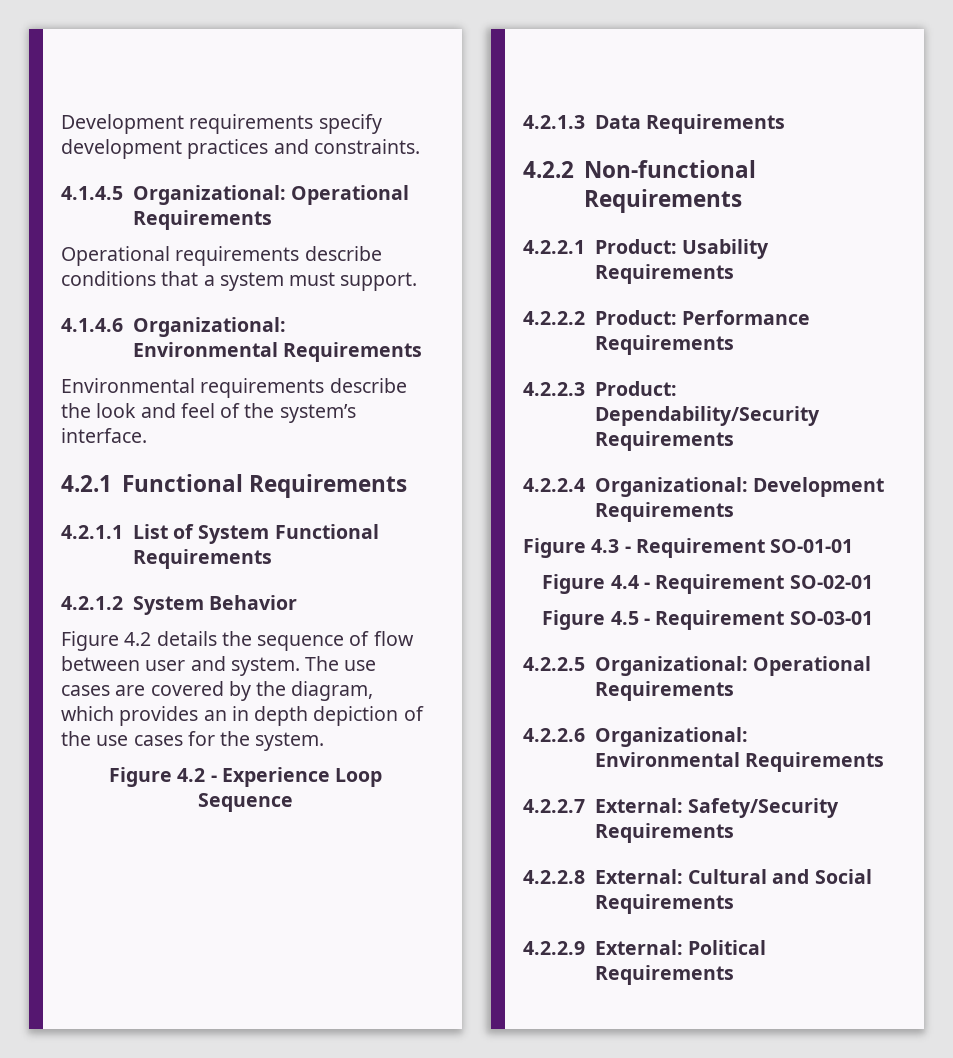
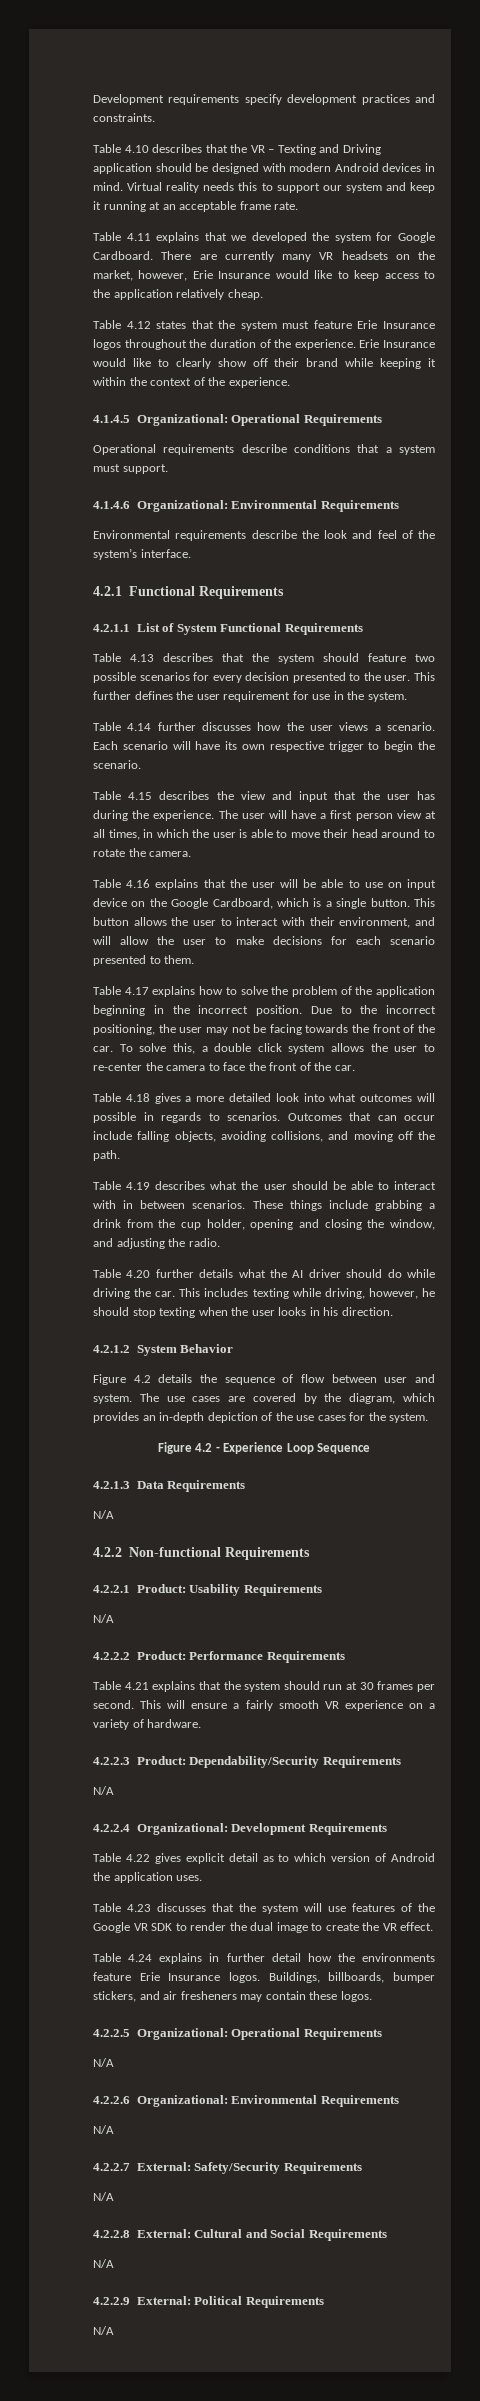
(420, 146) none -> [93,144,381,155] [93,163,435,174] [93,182,435,193] [93,201,299,212] [93,232,436,243] [93,251,435,262] [93,270,436,281] [93,289,263,300] [93,320,435,331] [93,339,435,350] [93,358,436,369] [93,377,290,388] // Table 4.10 describes that the VR – Texting and Driving application should be designed with modern Android devices in mind. Virtual reality needs this to support our system and keep it running at an acceptable frame rate. // Table 4.11 explains that we developed the system for Google Cardboard. There are currently many VR headsets on the market, however, Erie Insurance would like to keep access to the application relatively cheap. // Table 4.12 states that the system must feature Erie Insurance logos throughout the duration of the experience. Erie Insurance would like to clearly show off their brand while keeping it within the context of the experience.
(272, 559) none -> [93,653,435,664] [93,672,435,683] [93,691,407,702] [93,722,435,731] [93,741,436,752] [93,760,141,769] [93,791,435,802] [93,810,437,821] [93,829,436,840] [93,848,192,857] [93,879,436,890] [93,898,435,909] [93,917,435,928] [93,936,435,945] [93,955,195,966] [93,986,435,997] [93,1005,436,1016] [93,1024,435,1035] [93,1043,435,1054] [93,1062,355,1071] [93,1093,436,1104] [93,1112,435,1123] [93,1131,435,1142] [93,1150,120,1161] [93,1181,436,1190] [93,1200,435,1211] [93,1219,435,1230] [93,1238,220,1249] [93,1269,435,1278] [93,1288,435,1299] [93,1307,393,1318] // Table 4.13 describes that the system should feature two possible scenarios for every decision presented to the user. This further defines the user requirement for use in the system. // Table 4.14 further discusses how the user views a scenario. Each scenario will have its own respective trigger to begin the scenario. // Table 4.15 describes the view and input that the user has during the experience. The user will have a first person view at all times, in which the user is able to move their head around to rotate the camera. // Table 4.16 explains that the user will be able to use on input device on the Google Cardboard, which is a single button. This button allows the user to interact with their environment, and will allow the user to make decisions for each scenario presented to them. // Table 4.17 explains how to solve the problem of the application beginning in the incorrect position. Due to the incorrect positioning, the user may not be facing towards the front of the car. To solve this, a double click system allows the user to re-center the camera to face the front of the car. // Table 4.18 gives a more detailed look into what outcomes will possible in regards to scenarios. Outcomes that can occur include falling objects, avoiding collisions, and moving off the path. // Table 4.19 describes what the user should be able to interact with in between scenarios. These things include grabbing a drink from the cup holder, opening and closing the window, and adjusting the radio. // Table 4.20 further details what the AI driver should do while driving the car. This includes texting while driving, however, he should stop texting when the user looks in his direction.
[231,706,309,726] in depth -> [159,1412,205,1423] in-depth
(786, 124) none -> [93,1510,114,1519] // N/A
(734, 274) none -> [93,1614,114,1623] // N/A
(734, 345) none -> [93,1681,435,1692] [93,1700,435,1711] [93,1719,202,1730] // Table 4.21 explains that the system should run at 30 frames per second. This will ensure a fairly smooth VR experience on a variety of hardware.
(734, 441) none -> [93,1786,114,1795] // N/A
[523,538,854,558] [542,574,873,594] [542,610,873,630] Figure 4.3 - Requirement SO-01-01 // Figure 4.4 - Requirement SO-02-01 // Figure 4.5 - Requirement SO-03-01 -> [93,1853,435,1864] [93,1872,203,1883] [93,1903,435,1914] [93,1922,434,1933] [93,1953,435,1964] [93,1972,435,1983] [93,1991,372,2002] Table 4.22 gives explicit detail as to which version of Android the application uses. // Table 4.23 discusses that the system will use features of the Google VR SDK to render the dual image to create the VR effect. // Table 4.24 explains in further detail how the environments feature Erie Insurance logos. Buildings, billboards, bumper stickers, and air fresheners may contain these logos.
(734, 691) none -> [93,2058,114,2067] // N/A
(885, 762) none -> [93,2125,114,2134] // N/A
(734, 833) none -> [93,2192,114,2201] // N/A
(734, 904) none -> [93,2259,114,2268] // N/A
(734, 975) none -> [93,2326,114,2335] // N/A

